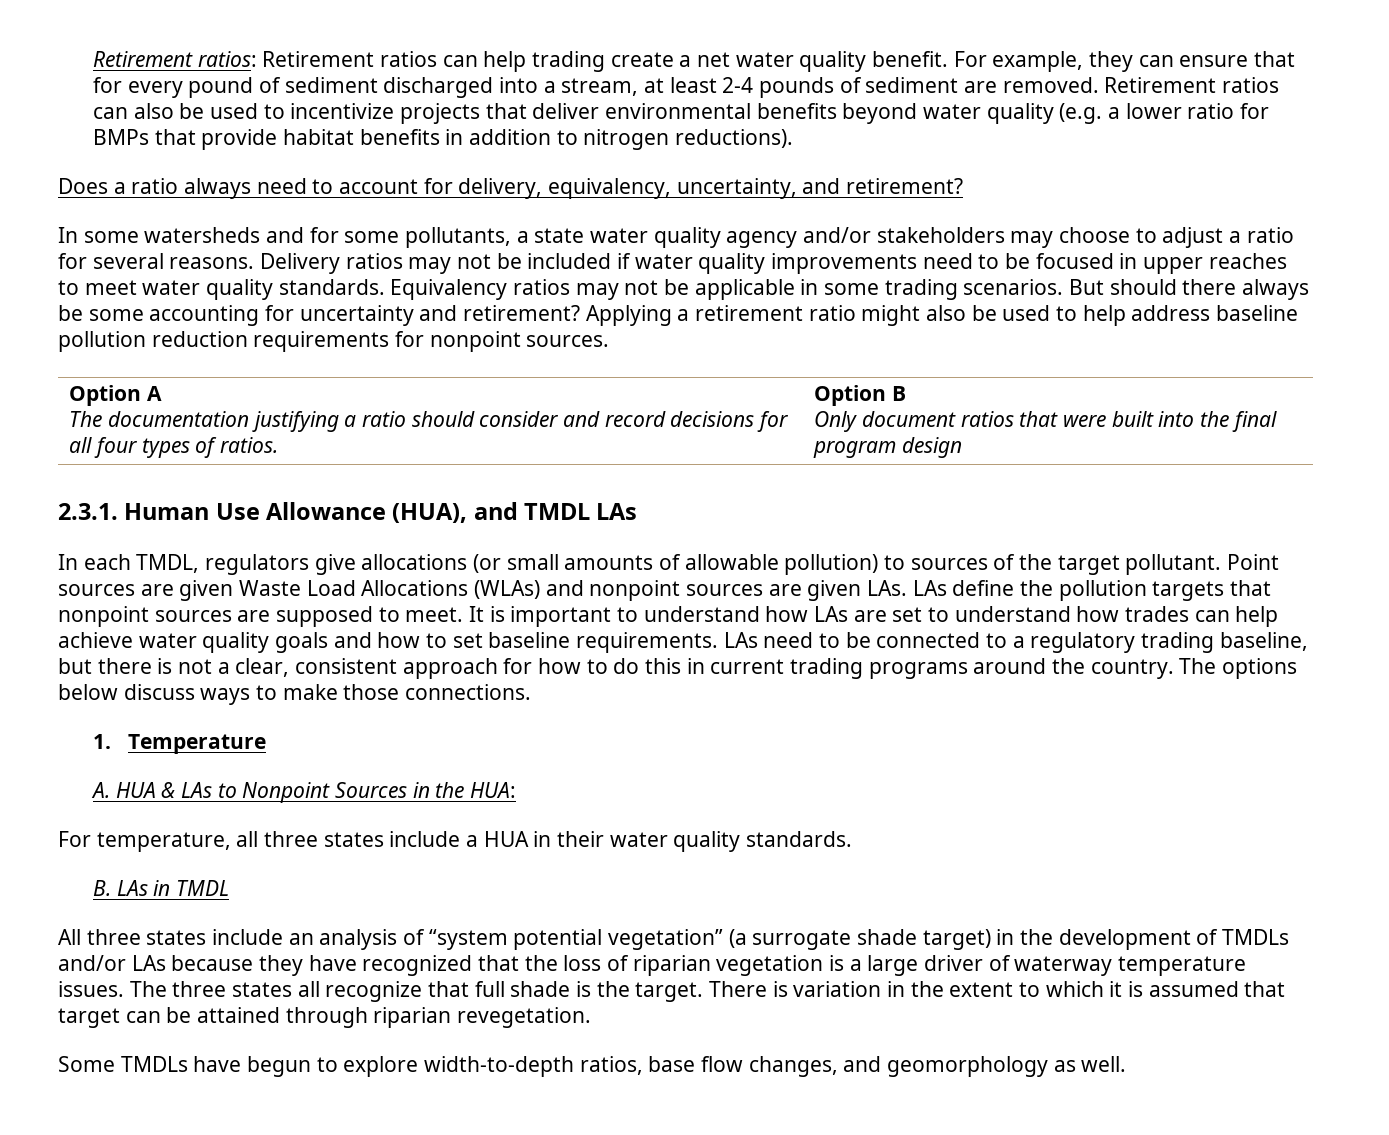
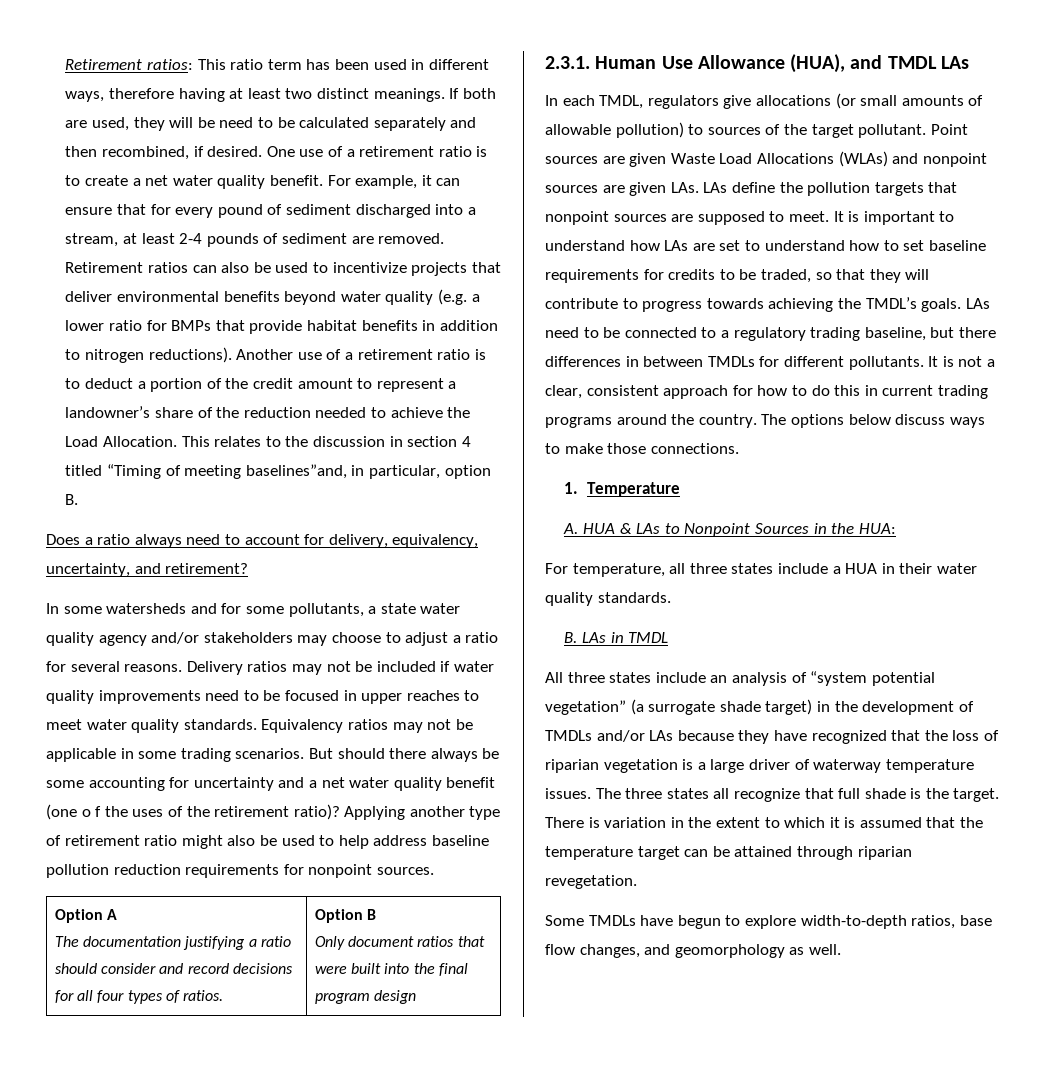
[262,51,605,72] Retirement ratios can help trading -> [197,59,489,70] [65,88,496,102] [65,117,477,131] [65,146,488,160] [65,175,81,186] This ratio term has been used in different ways, therefore having at least two distinct meanings. If both are used, they will be need to be calculated separately and then recombined, if desired. One use of a retirement ratio is to
[1088,51,1133,72] they -> [421,175,432,186] it
(793, 138) none -> [236,349,486,360] [65,378,457,392] [65,406,471,418] [65,436,471,447] [65,464,491,479] [65,494,79,505] Another use of a retirement ratio is to deduct a portion of the credit amount to represent a landowner’s share of the reduction needed to achieve the Load Allocation. This relates to the discussion in section 4 titled “Timing of meeting baselines”and, in particular, option B.
[463,305,690,326] retirement? Applying a -> [308,777,496,791] [46,804,501,820] [46,835,61,846] a net water quality benefit (one o f the uses of the retirement ratio)? Applying another type of
[1125,606,1279,627] [58,632,719,653] trades can help achieve water quality goals and how to set baseline requirements. -> [883,240,986,251] [545,269,930,283] [545,297,962,312] to set baseline requirements for credits to be traded, so that they will contribute to progress towards achieving the TMDL’s goals.
(152, 666) none -> [545,356,939,370] differences in between TMDLs for different pollutants. It
(1286, 989) none -> [960,817,984,828] [545,846,633,860] the temperature

